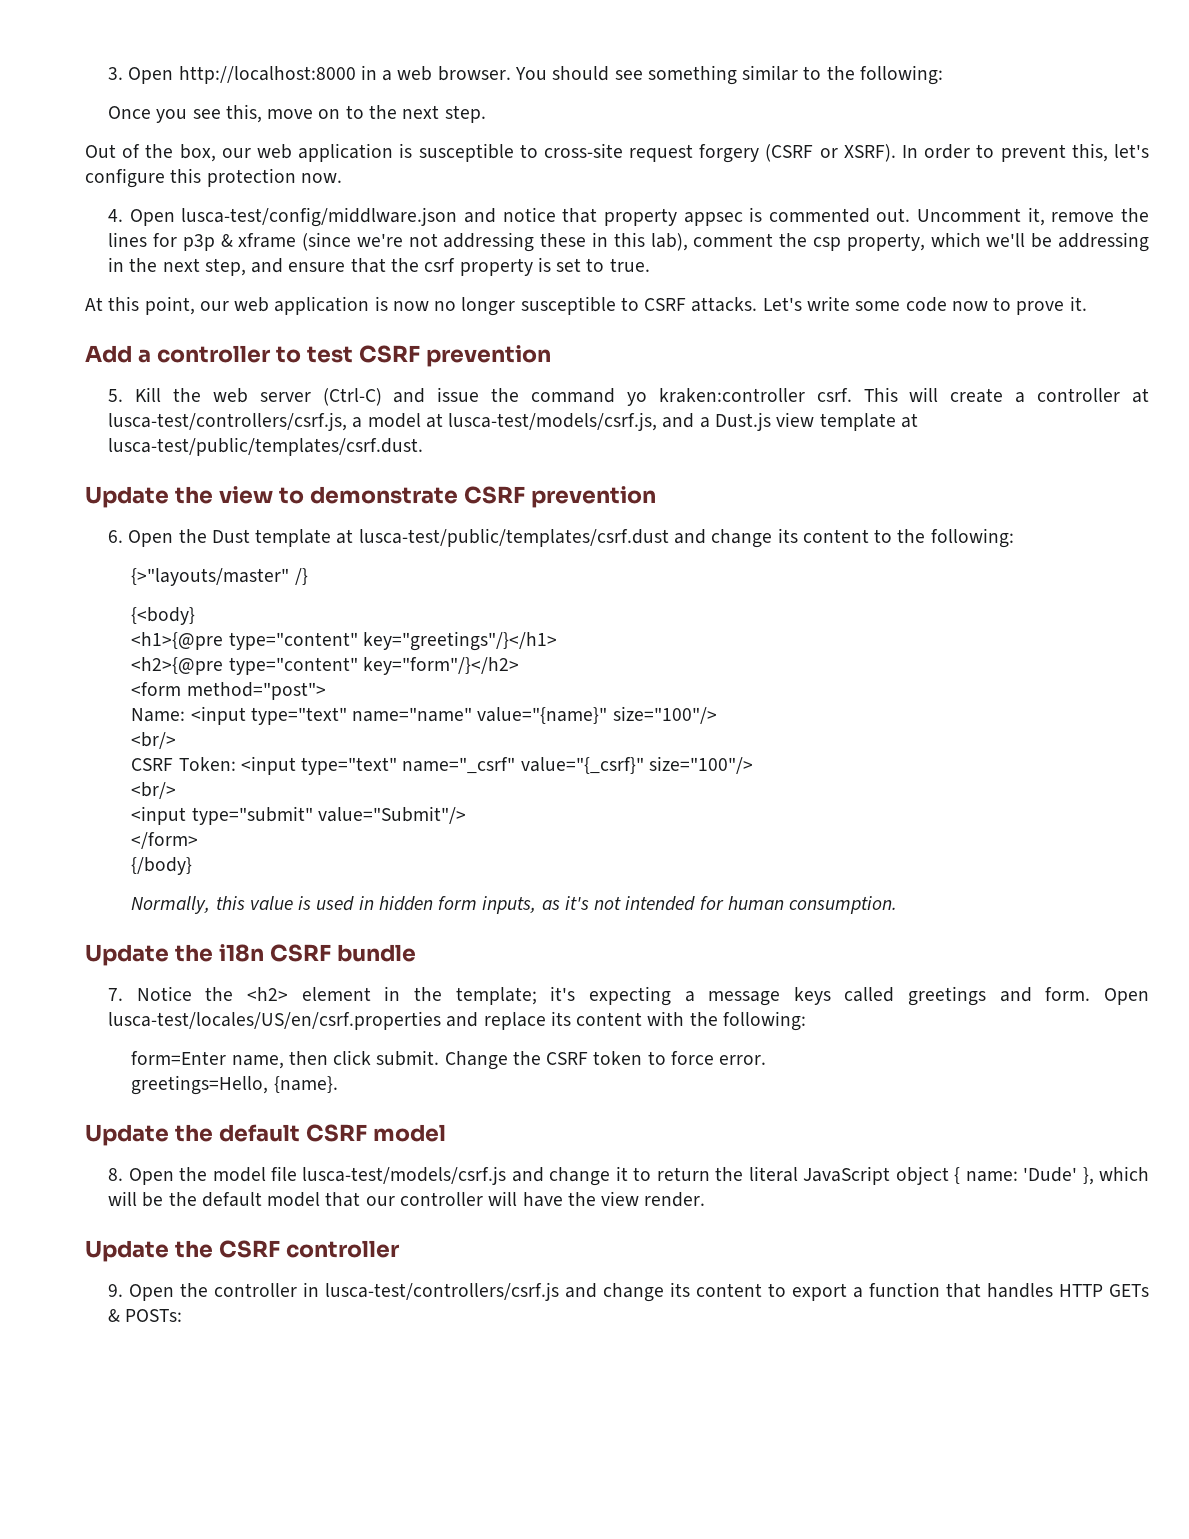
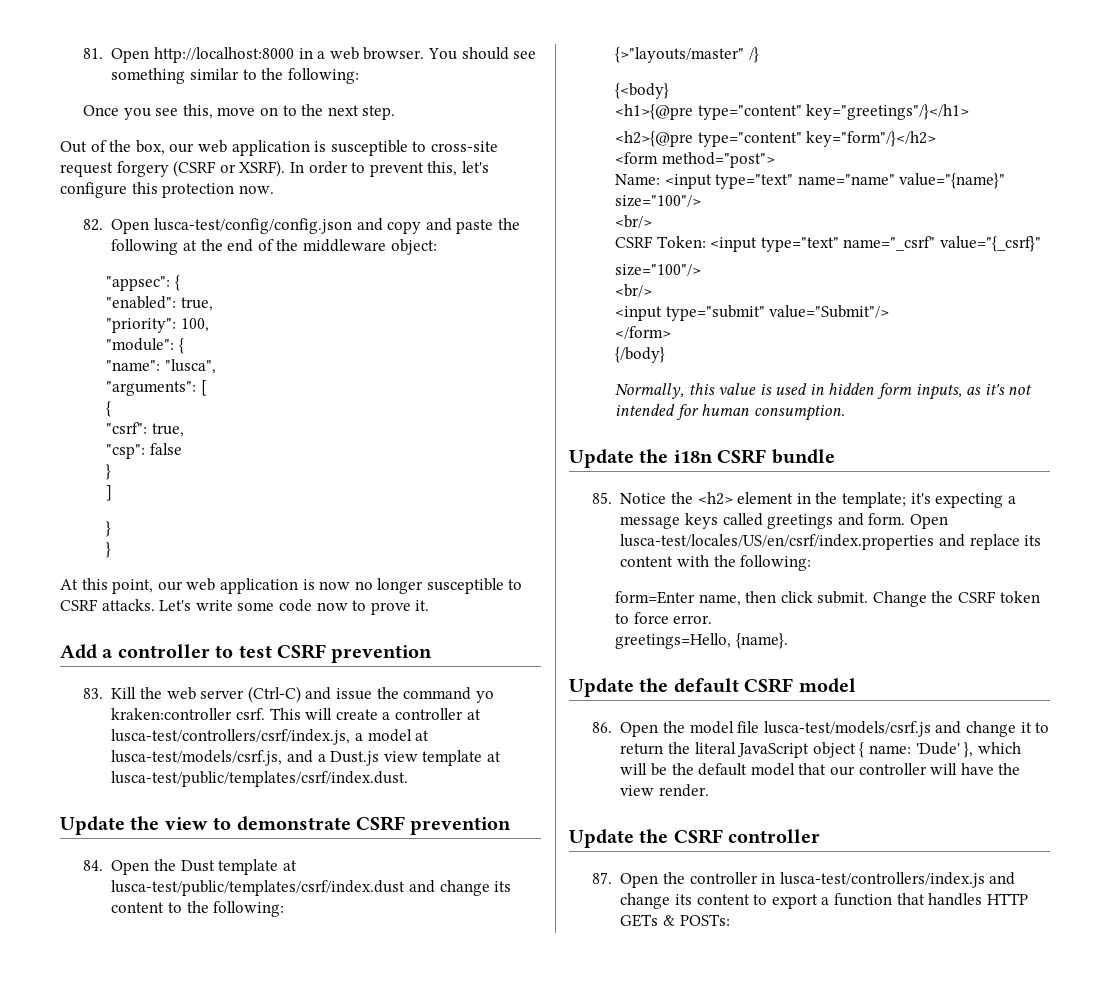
[108,67,124,80] 3. -> [82,48,103,59] 81.
[108,207,1149,227] [108,232,1149,252] [108,257,650,276] 4. Open lusca-test/config/middlware.json and notice that property appsec is commented out. Uncomment it, remove the lines for p3p & xframe (since we're not addressing these in this lab), comment the csp property, which we'll be addressing in the next step, and ensure that the csrf property is set to true. -> [82,218,520,234] [111,239,437,255] [105,275,180,291] [105,296,213,311] [105,318,209,333] [105,338,184,354] [105,359,216,374] [105,380,207,396] [105,401,111,417] [105,422,184,437] [105,443,182,459] [105,464,111,480] [105,485,112,501] [105,521,111,537] [105,542,111,558] 82. Open lusca-test/config/config.json and copy and paste the following at the end of the middleware object: // "appsec": { // "enabled": true, // "priority": 100, // "module": { // "name": "lusca", // "arguments": [ // { // "csrf": true, // "csp": false // } // ] // } // }
[108,389,124,402] 5. -> [82,688,103,699] 83.
[108,412,348,431] lusca-test/controllers/csrf.js, -> [111,729,351,745] lusca-test/controllers/csrf/index.js,
[108,437,424,456] lusca-test/public/templates/csrf.dust. -> [111,771,409,787] lusca-test/public/templates/csrf/index.dust.
[108,530,124,543] 6. -> [82,860,103,871] 84.
[358,528,669,547] lusca-test/public/templates/csrf.dust -> [111,880,406,896] lusca-test/public/templates/csrf/index.dust
(644, 765) none -> (1041, 244) //
[108,988,124,1001] 7. -> [591,492,612,504] 85.
[108,1011,442,1030] lusca-test/locales/US/en/csrf.properties -> [620,534,935,550] lusca-test/locales/US/en/csrf/index.properties
[108,1168,124,1181] 8. -> [591,722,612,733] 86.
[108,1284,124,1297] 9. -> [591,872,612,884] 87.
[325,1282,560,1301] lusca-test/controllers/csrf.js -> [779,872,985,888] lusca-test/controllers/index.js

